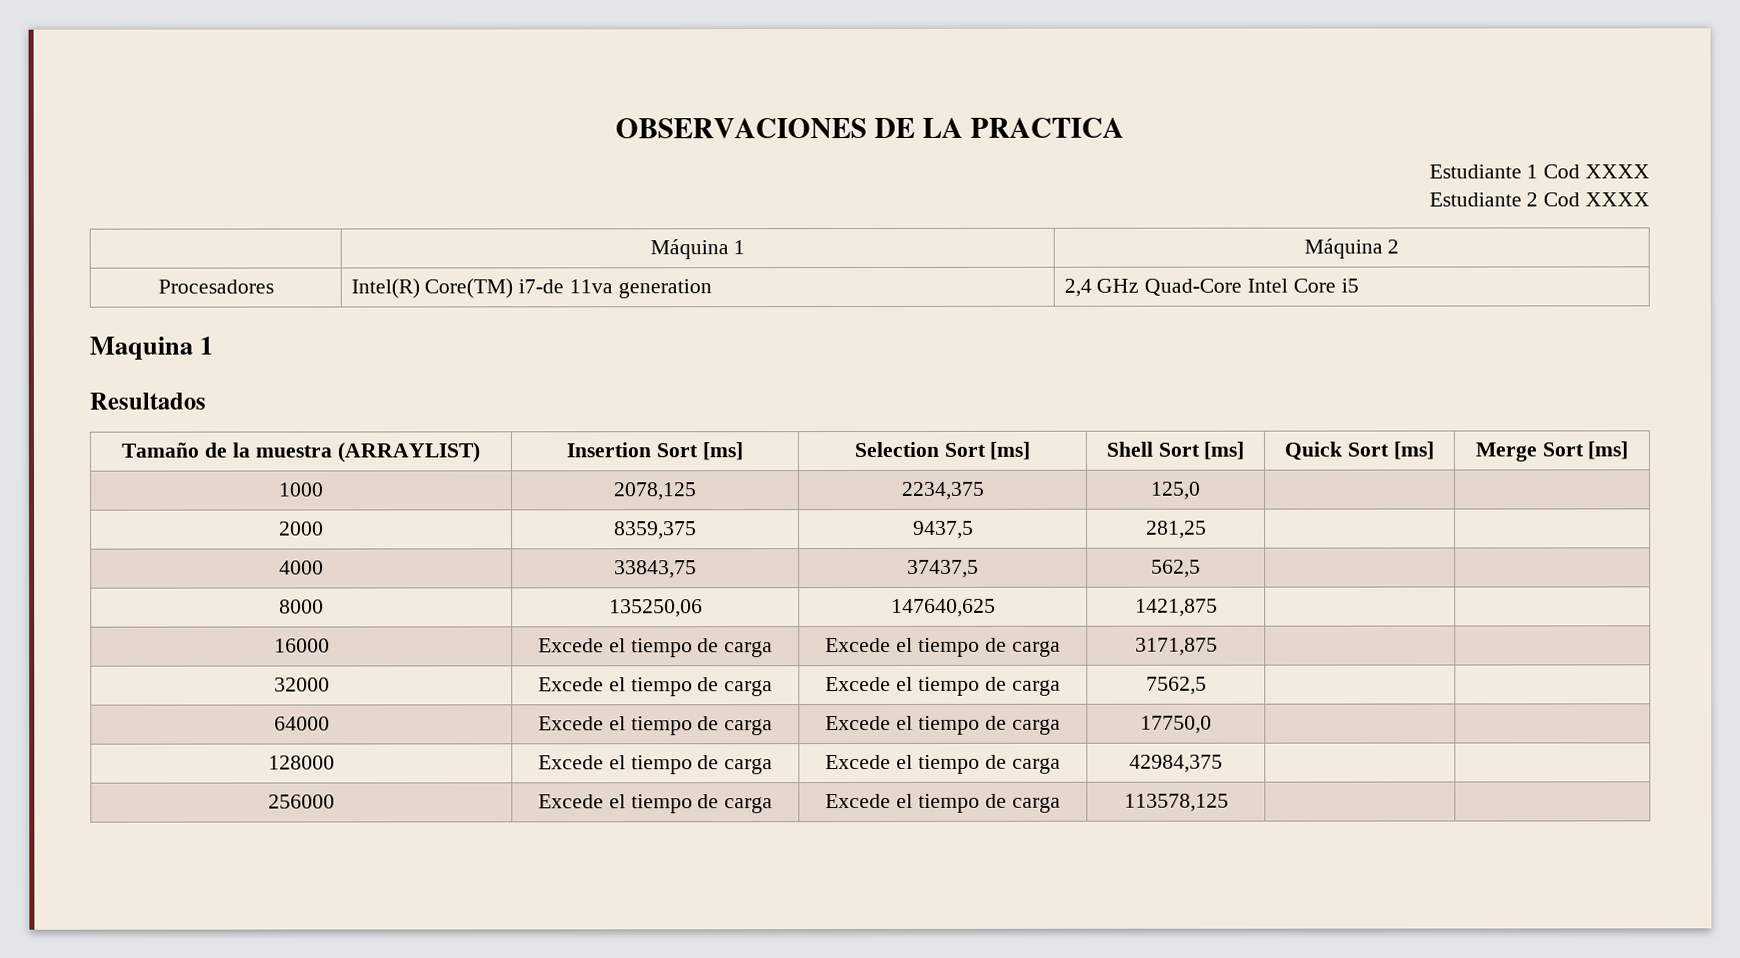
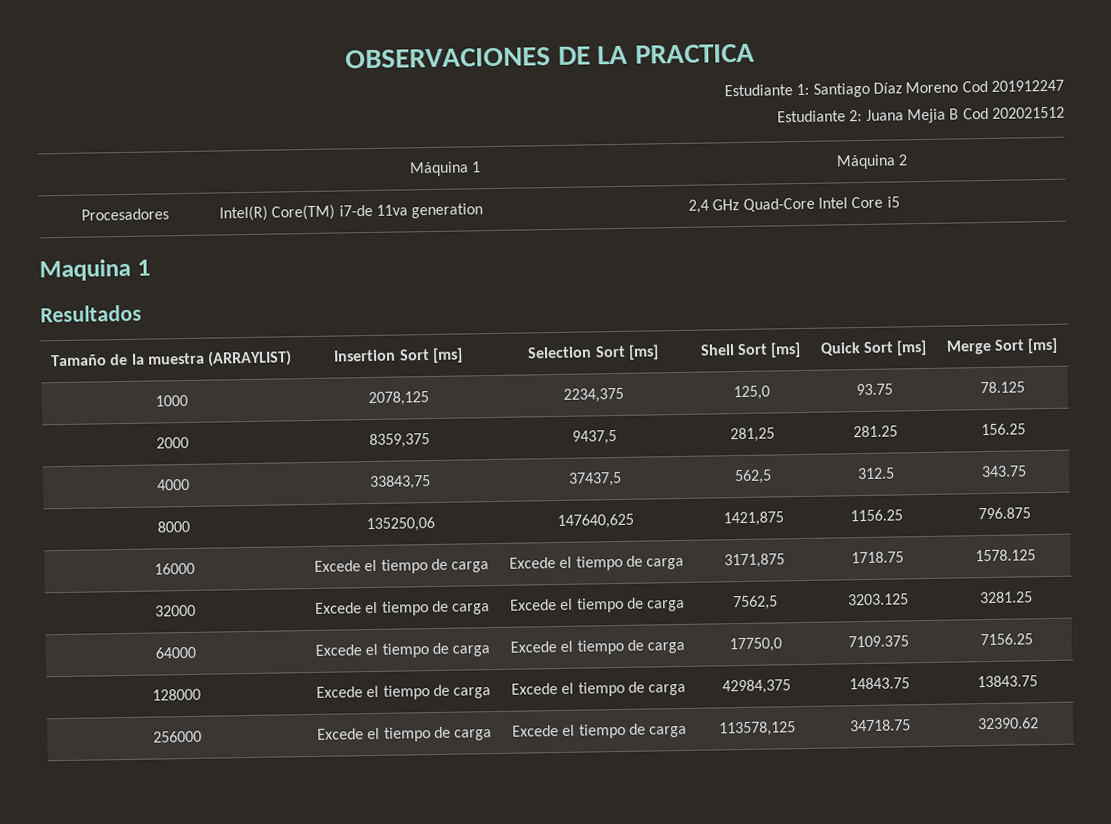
[1526,164,1651,179] [1428,192,1651,207] 1 Cod XXXX // Estudiante 2 Cod XXXX -> [796,79,1065,98] [777,106,1066,124] 1: Santiago Díaz Moreno Cod 201912247 // Estudiante 2: Juana Mejia B Cod 202021512
(1201, 490) | -> [855,383,893,396] [980,381,1025,394] 93.75 | 78.125
(1207, 529) | -> [852,425,898,438] [981,423,1026,436] 281.25 | 156.25
(1201, 568) | -> [856,467,895,480] [981,465,1027,478] 312.5 | 343.75
(1218, 607) | -> [849,509,903,522] [978,507,1031,520] 1156.25 | 796.875
(1218, 646) | -> [850,551,904,564] [975,549,1036,562] 1718.75 | 1578.125
(1207, 685) | -> [846,593,909,606] [979,591,1033,604] 3203.125 | 3281.25
(1212, 724) | -> [847,635,909,648] [980,633,1033,646] 7109.375 | 7156.25
(1223, 763) | -> [848,677,910,690] [977,675,1038,688] 14843.75 | 13843.75
(1229, 802) | -> [849,719,911,732] [978,717,1039,730] 34718.75 | 32390.62

